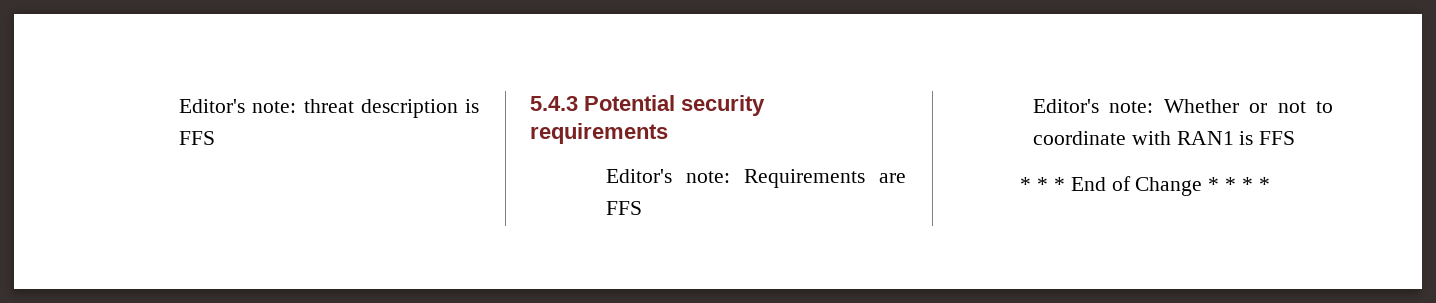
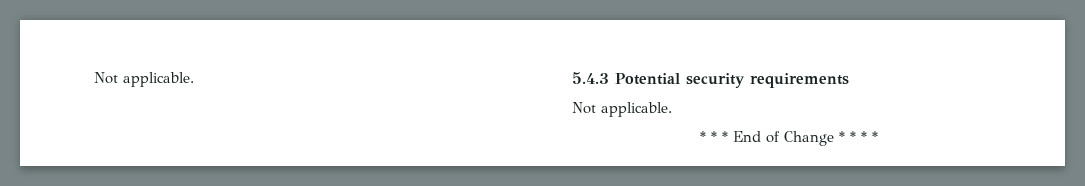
[178,99,479,118] [178,131,215,145] [530,95,765,116] [530,123,668,144] [605,169,906,188] [605,201,642,215] [1032,99,1333,113] [1032,131,1296,145] Editor's note: threat description is FFS // 5.4.3 Potential security requirements // Editor's note: Requirements are FFS // Editor's note: Whether or not to coordinate with RAN1 is FFS -> [94,72,194,87] [572,72,849,88] [572,102,672,117] Not applicable. // 5.4.3 Potential security requirements // Not applicable.

